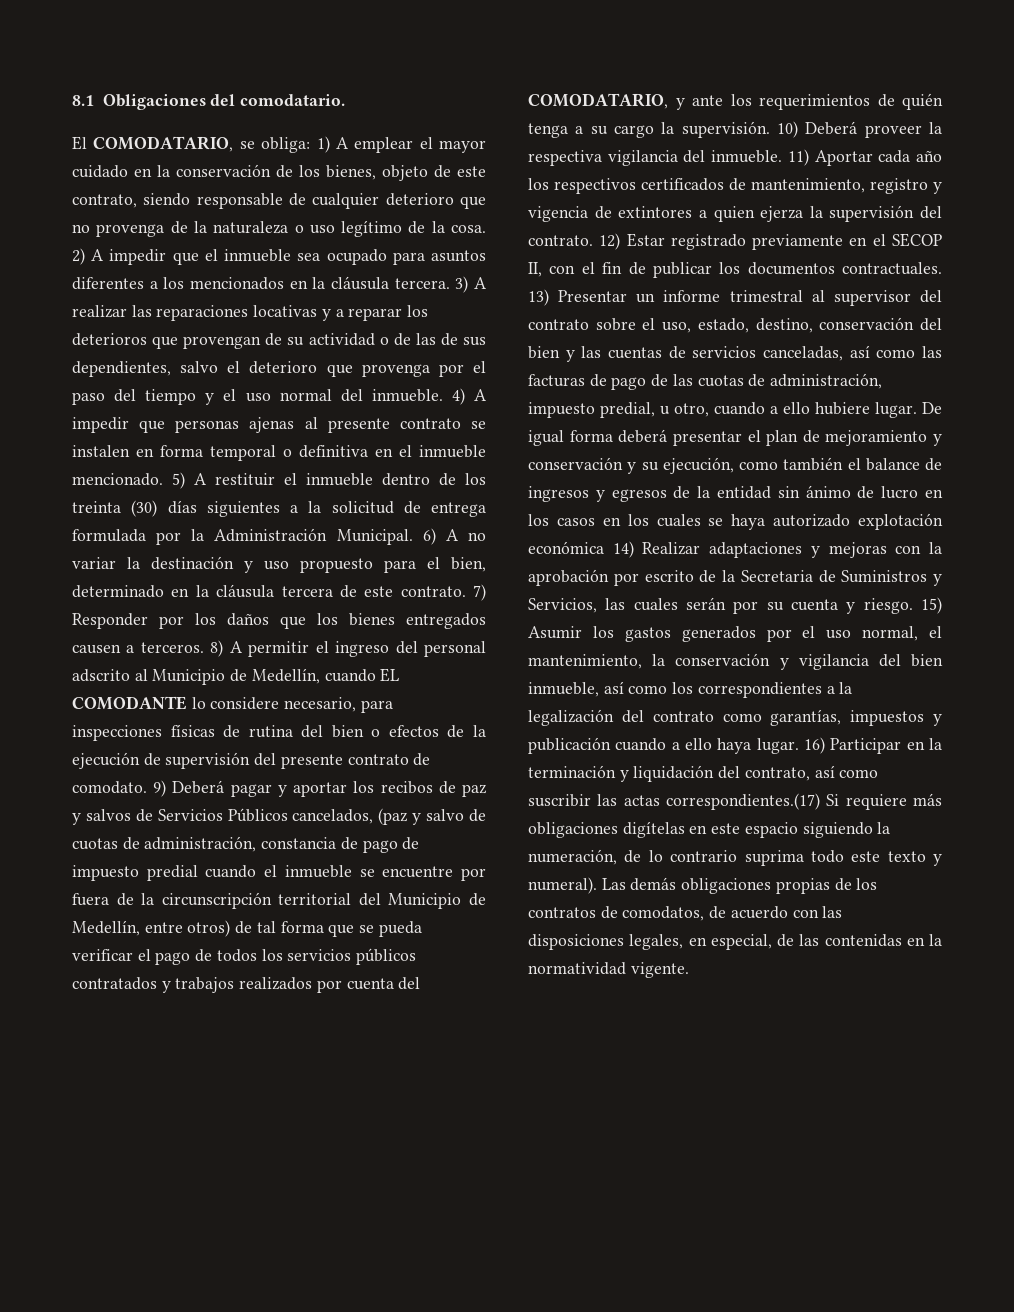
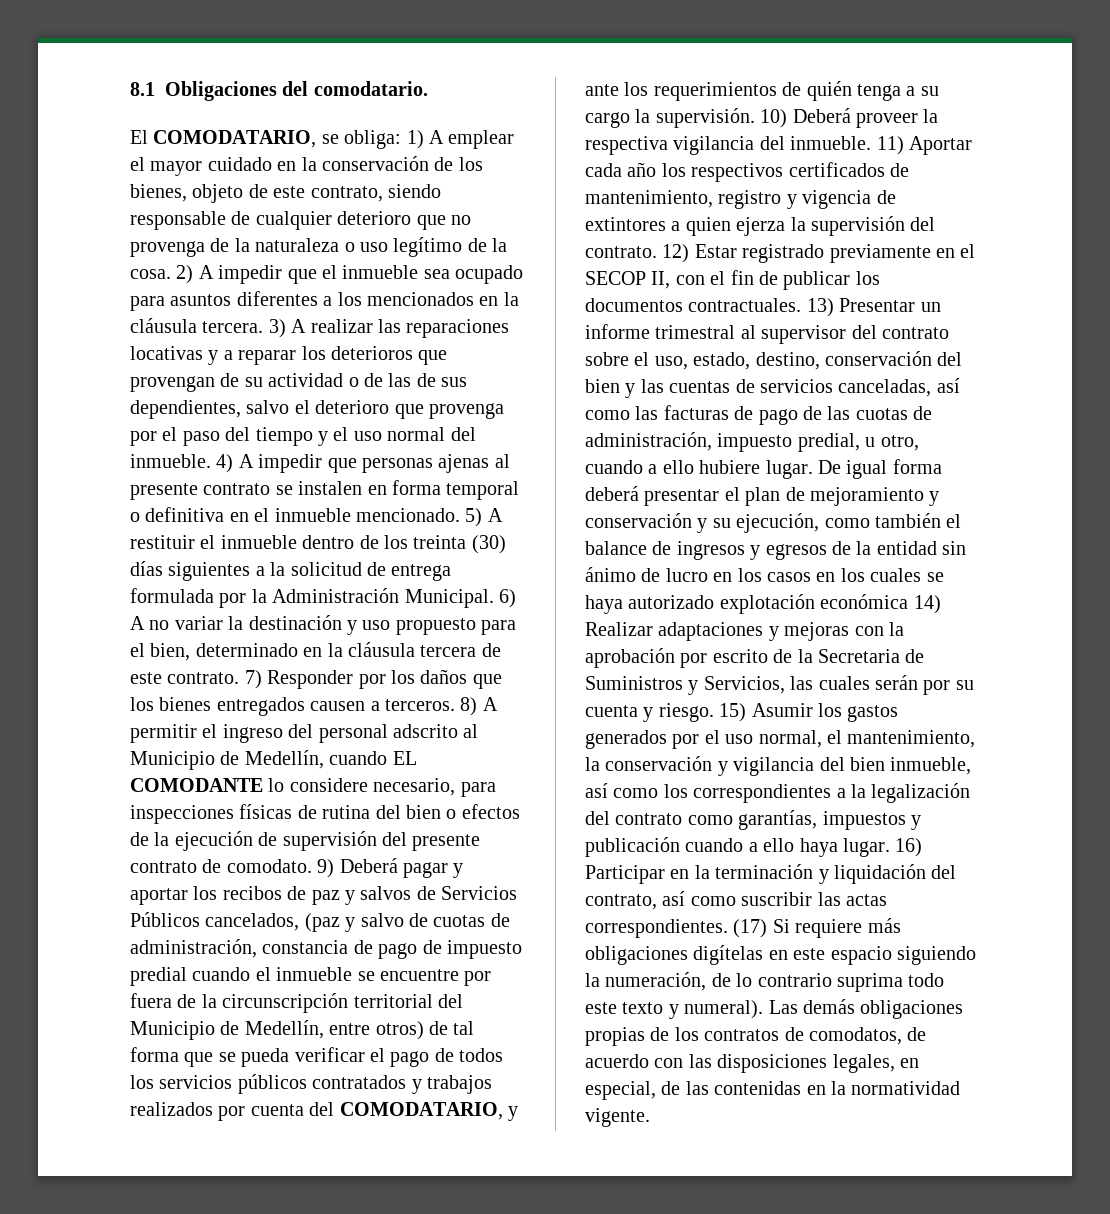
[666,793,820,810] correspondientes.(17) -> [585,919,768,938] correspondientes. (17)

